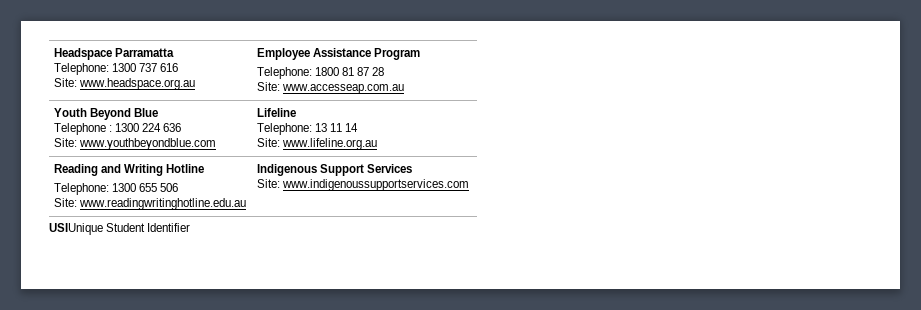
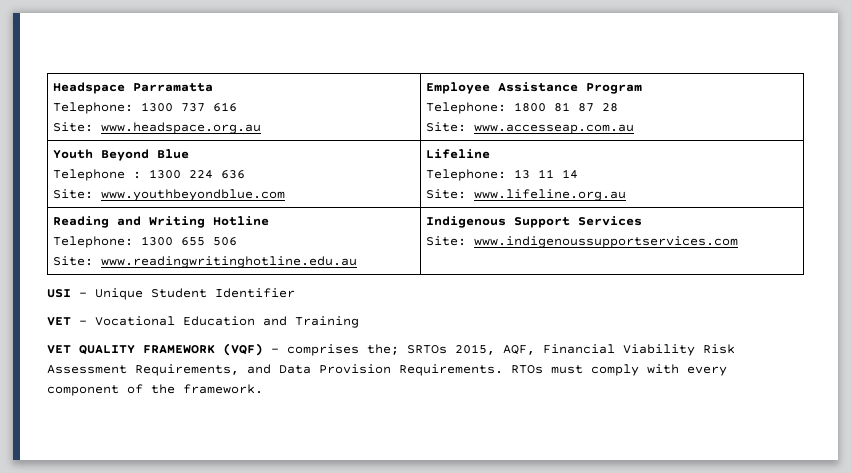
[49,223,103,235] USIUnique -> [47,288,143,300] USI – Unique
(191, 227) none -> [47,316,359,328] [47,343,735,356] [47,364,727,376] [47,384,263,396] // VET – Vocational Education and Training // VET QUALITY FRAMEWORK (VQF) – comprises the; SRTOs 2015, AQF, Financial Viability Risk Assessment Requirements, and Data Provision Requirements. RTOs must comply with every component of the framework.

